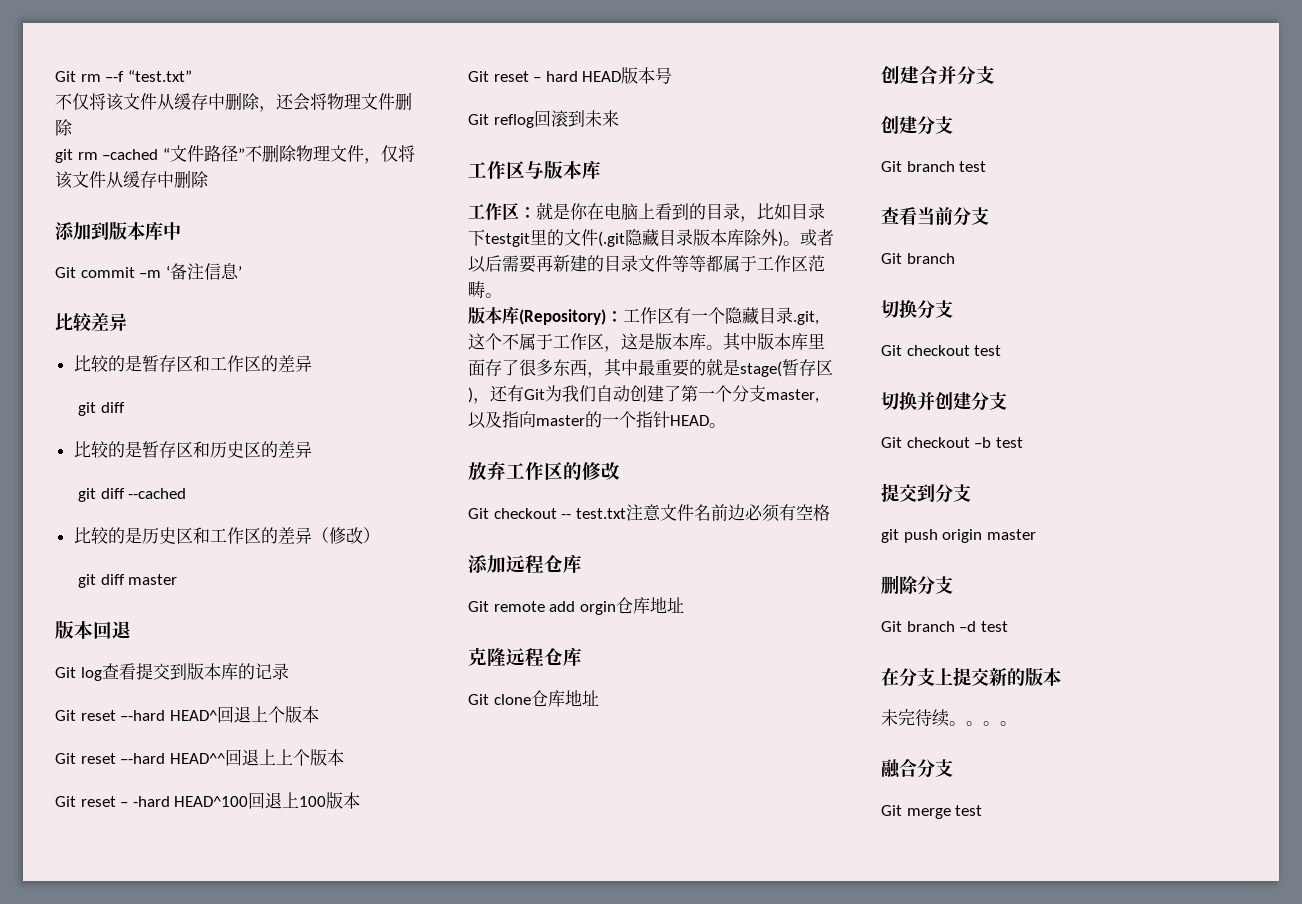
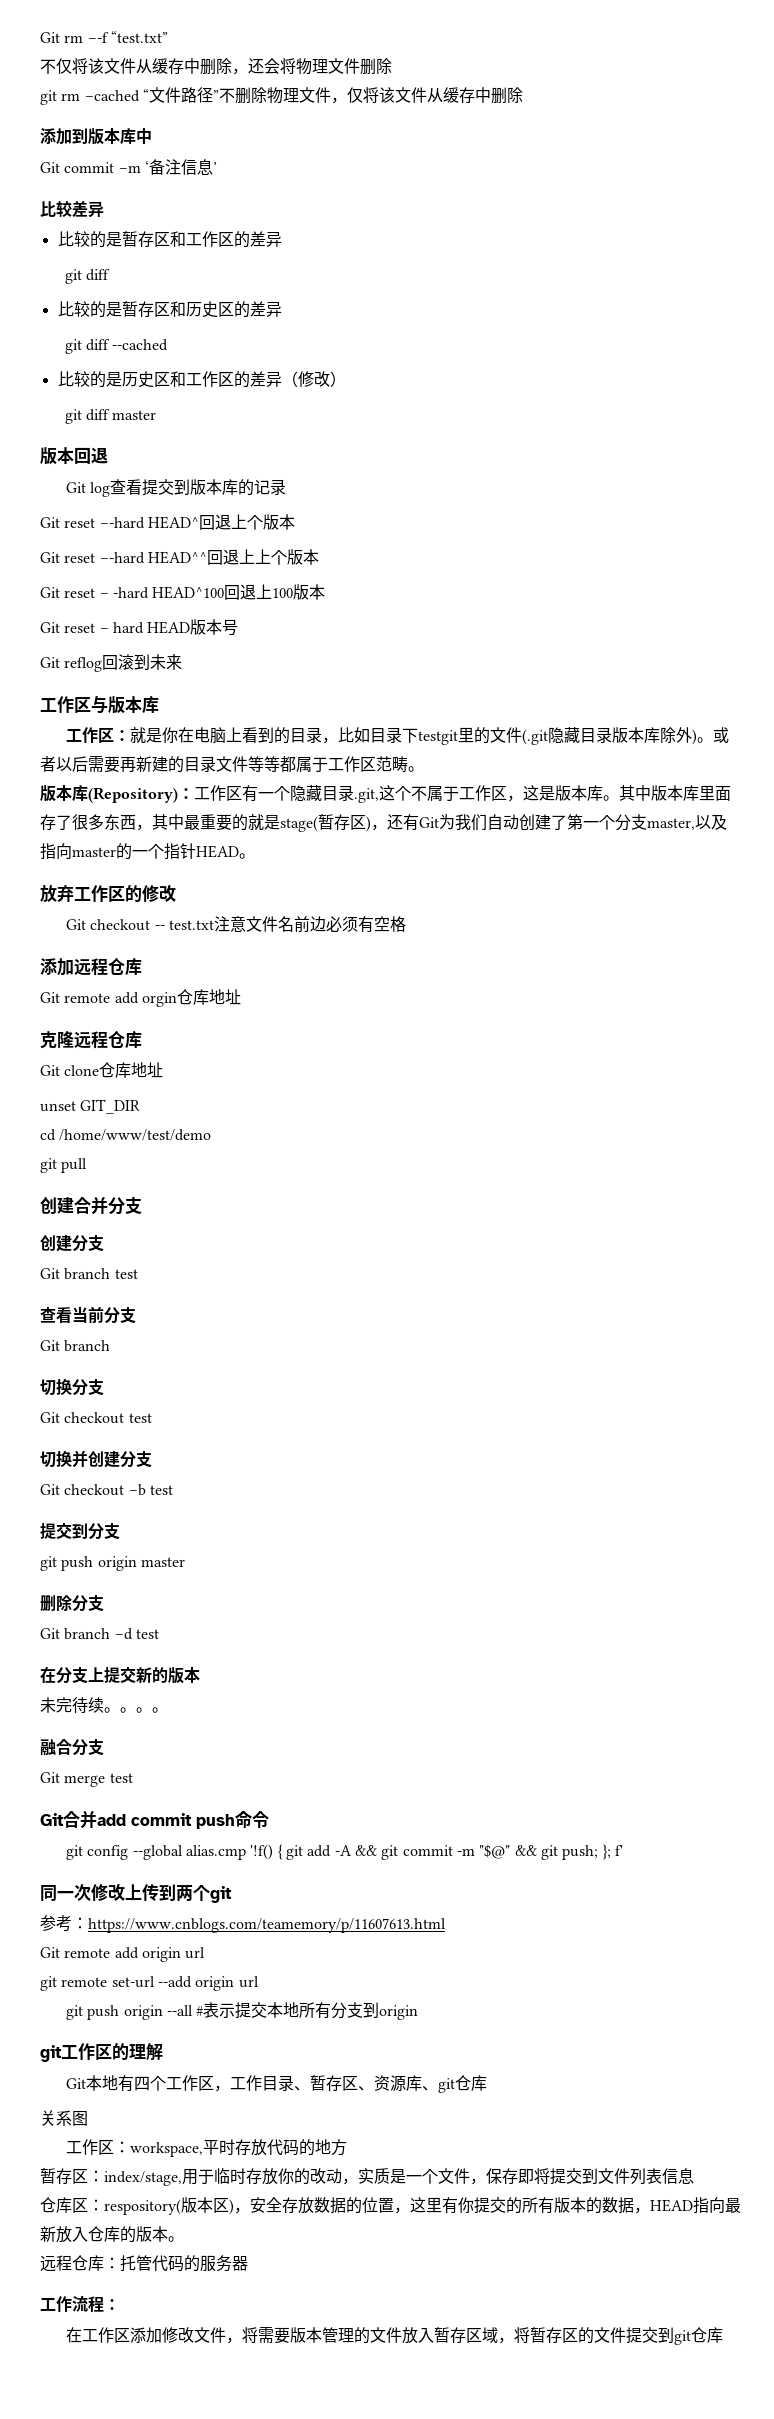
(599, 698) none -> [40,1099,141,1114] [40,1129,212,1141] [40,1158,88,1173] // unset GIT_DIR // cd /home/www/test/demo // git pull
(983, 810) none -> [40,1810,269,1829] [66,1844,623,1860] [40,1883,232,1903] [40,1915,446,1933] [40,1947,206,1962] [40,1976,259,1991] [66,2002,419,2020] [40,2043,163,2062] [66,2075,488,2093] [40,2110,88,2126] [66,2139,348,2157] [40,2168,694,2186] [40,2197,741,2215] [40,2226,184,2243] [40,2255,248,2272] [40,2296,120,2313] [66,2327,724,2345] // Git合并add commit push命令 // git config --global alias.cmp '!f() { git add -A && git commit -m "$@" && git push; }; f' // 同一次修改上传到两个git // 参考：https://www.cnblogs.com/teamemory/p/11607613.html // Git remote add origin url // git remote set-url --add origin url // git push origin --all #表示提交本地所有分支到origin // git工作区的理解 // Git本地有四个工作区，工作目录、暂存区、资源库、git仓库 // 关系图 // 工作区：workspace,平时存放代码的地方 // 暂存区：index/stage,用于临时存放你的改动，实质是一个文件，保存即将提交到文件列表信息 // 仓库区：respository(版本区)，安全存放数据的位置，这里有你提交的所有版本的数据，HEAD指向最新放入仓库的版本。 // 远程仓库：托管代码的服务器 // 工作流程： // 在工作区添加修改文件，将需要版本管理的文件放入暂存区域，将暂存区的文件提交到git仓库

